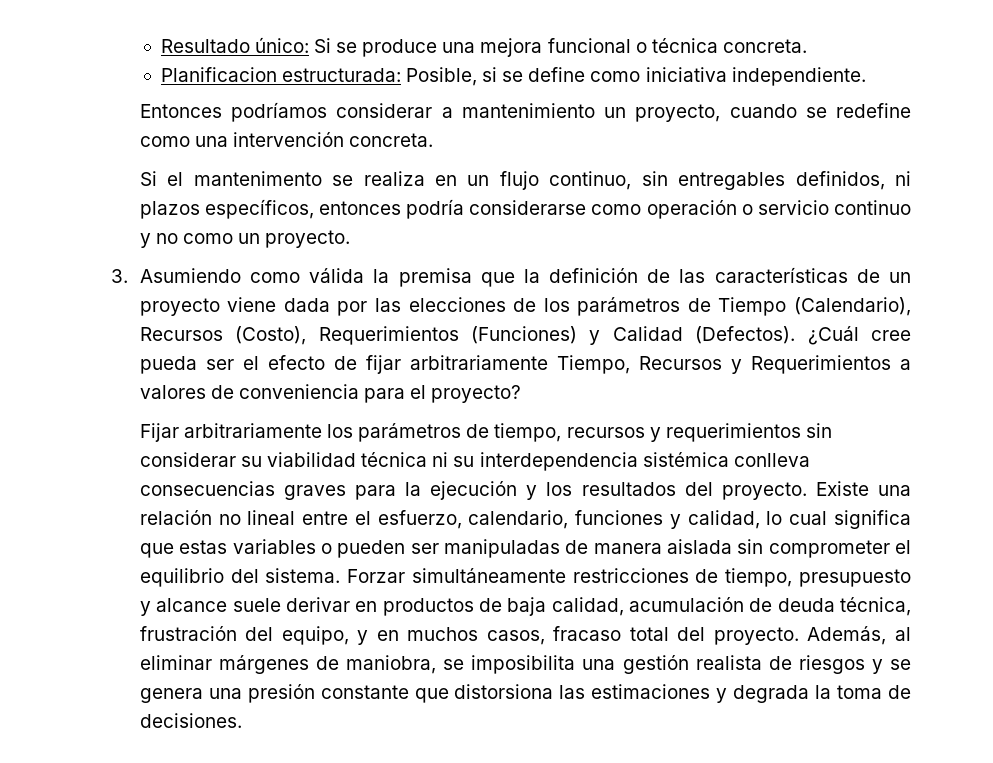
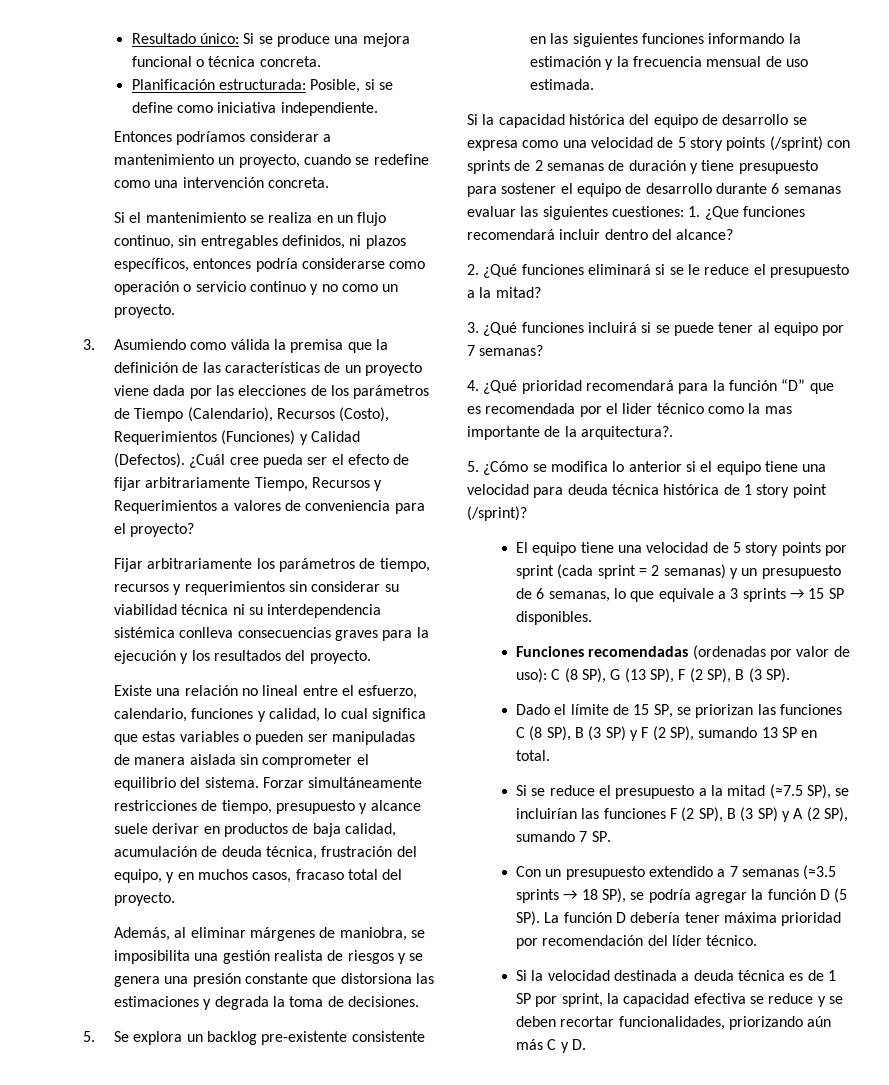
[160,67,277,82] Planificacion -> [131,79,215,90] Planificación
[193,171,322,186] mantenimento -> [145,212,246,223] mantenimiento
(807, 491) none -> (371, 657) //
(799, 636) none -> (176, 899) //
(242, 720) none -> [82,1031,425,1045] [530,33,801,47] [530,56,809,70] [530,79,595,90] [467,114,807,128] [467,136,850,151] [467,160,818,174] [467,183,841,197] [467,206,805,220] [467,229,734,240] [467,264,849,278] [467,287,541,298] [467,322,845,336] [467,345,544,356] [467,379,834,394] [467,403,792,417] [467,426,673,440] [467,461,827,475] [467,484,827,498] [467,506,527,521] [516,542,848,556] [516,564,841,579] [516,588,844,602] [516,611,593,625] [516,645,850,660] [516,668,790,683] [516,704,843,718] [516,726,818,741] [516,750,551,761] [516,784,850,799] [516,807,848,822] [516,831,611,842] [516,865,837,880] [516,888,848,903] [516,911,842,926] [516,935,758,949] [516,970,837,981] [516,993,844,1007] [516,1016,832,1030] [516,1039,587,1053] // 5. Se explora un backlog pre-existente consistente en las siguientes funciones informando la estimación y la frecuencia mensual de uso estimada. // Si la capacidad histórica del equipo de desarrollo se expresa como una velocidad de 5 story points (/sprint) con sprints de 2 semanas de duración y tiene presupuesto para sostener el equipo de desarrollo durante 6 semanas evaluar las siguientes cuestiones: 1. ¿Que funciones recomendará incluir dentro del alcance? // 2. ¿Qué funciones eliminará si se le reduce el presupuesto a la mitad? // 3. ¿Qué funciones incluirá si se puede tener al equipo por 7 semanas? // 4. ¿Qué prioridad recomendará para la función “D” que es recomendada por el lider técnico como la mas importante de la arquitectura?. // 5. ¿Cómo se modifica lo anterior si el equipo tiene una velocidad para deuda técnica histórica de 1 story point (/sprint)? // El equipo tiene una velocidad de 5 story points por sprint (cada sprint = 2 semanas) y un presupuesto de 6 semanas, lo que equivale a 3 sprints → 15 SP disponibles. // Funciones recomendadas (ordenadas por valor de uso): C (8 SP), G (13 SP), F (2 SP), B (3 SP). // Dado el límite de 15 SP, se priorizan las funciones C (8 SP), B (3 SP) y F (2 SP), sumando 13 SP en total. // Si se reduce el presupuesto a la mitad (≈7.5 SP), se incluirían las funciones F (2 SP), B (3 SP) y A (2 SP), sumando 7 SP. // Con un presupuesto extendido a 7 semanas (≈3.5 sprints → 18 SP), se podría agregar la función D (5 SP). La función D debería tener máxima prioridad por recomendación del líder técnico. // Si la velocidad destinada a deuda técnica es de 1 SP por sprint, la capacidad efectiva se reduce y se deben recortar funcionalidades, priorizando aún más C y D.

